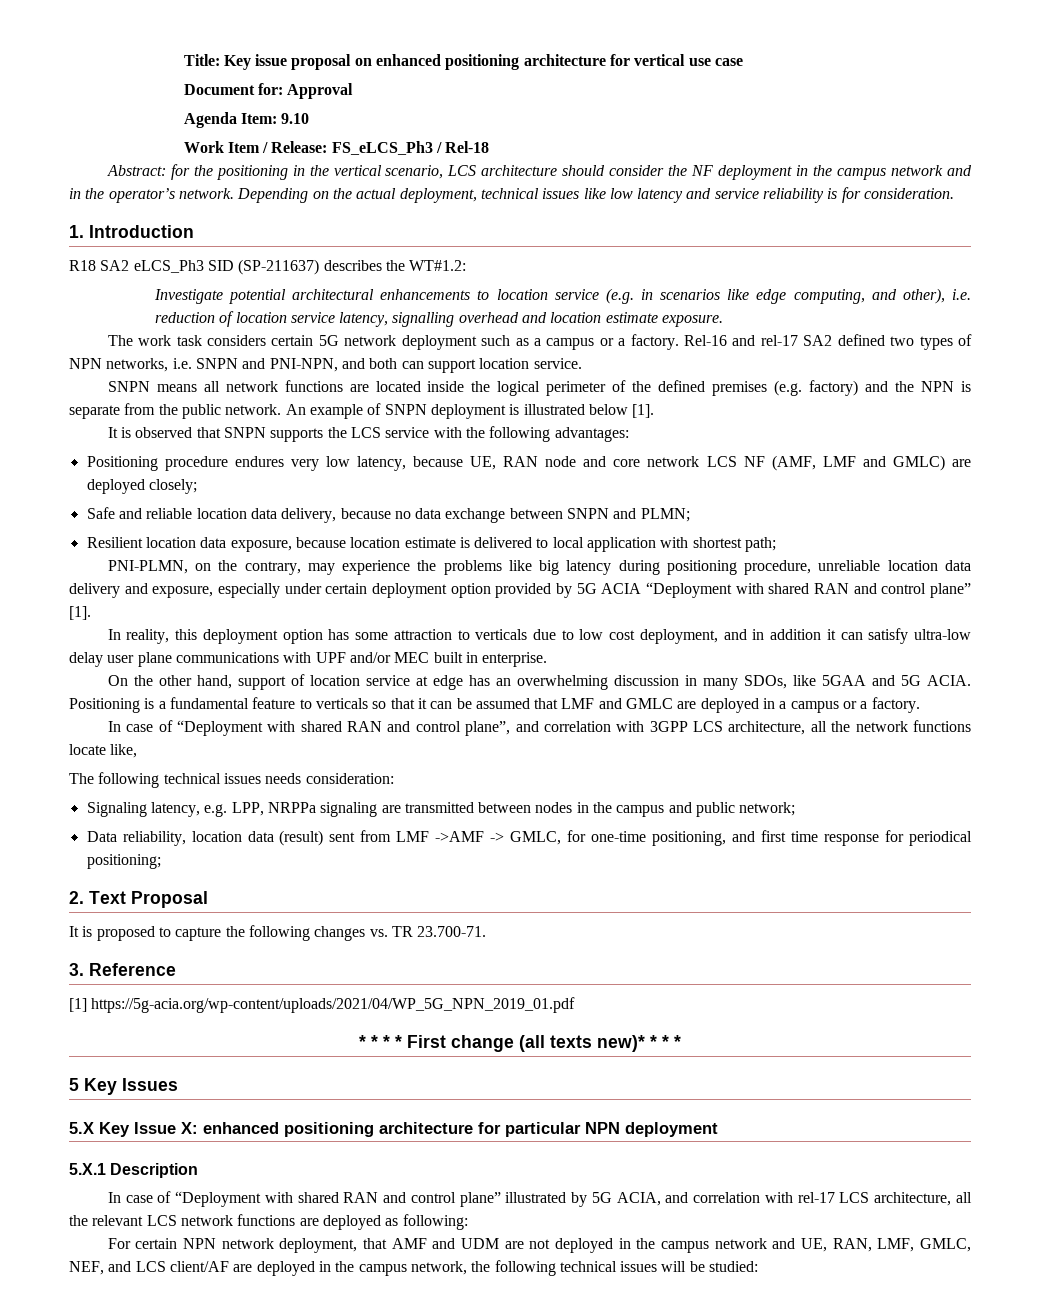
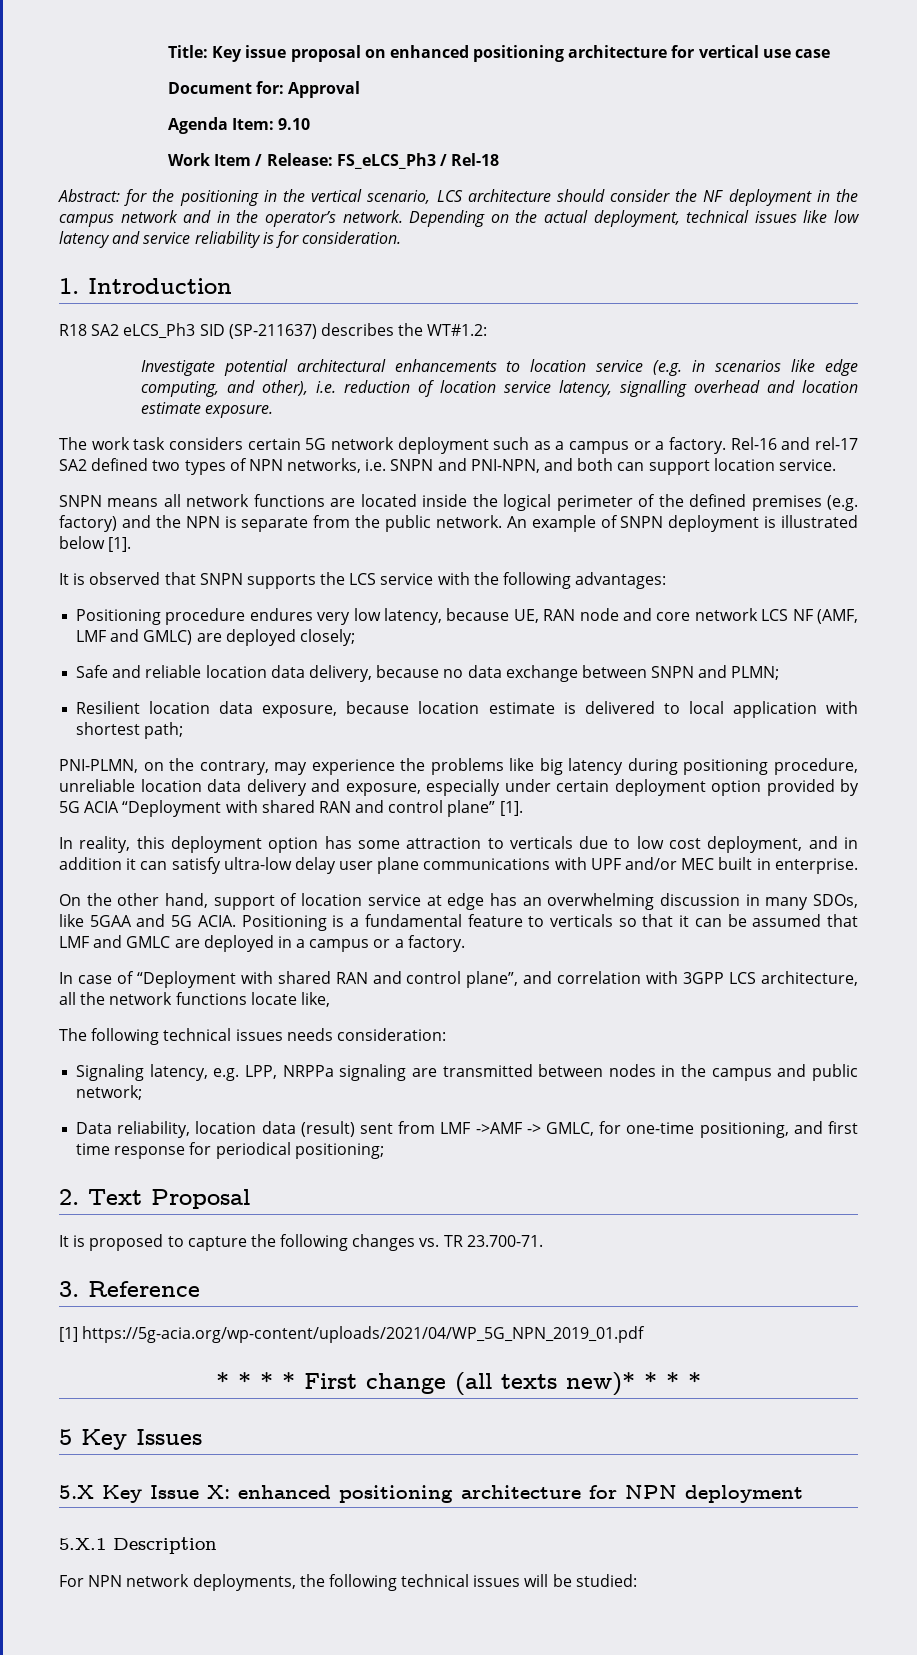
[505,1122,581,1137] particular -> (617, 1492) none
[107,1191,973,1207] [69,1214,468,1230] // In case of “Deployment with shared RAN and control plane” illustrated by 5G ACIA, and correlation with rel-17 LCS architecture, all the relevant LCS network functions are deployed as following: -> (217, 1545) none
[135,1238,178,1249] certain -> (84, 1581) none
[279,1238,972,1253] [69,1261,467,1276] deployment, that AMF and UDM are not deployed in the campus network and UE, RAN, LMF, GMLC, NEF, and LCS client/AF are deployed in the campus network, -> [192,1574,296,1591] deployments,

